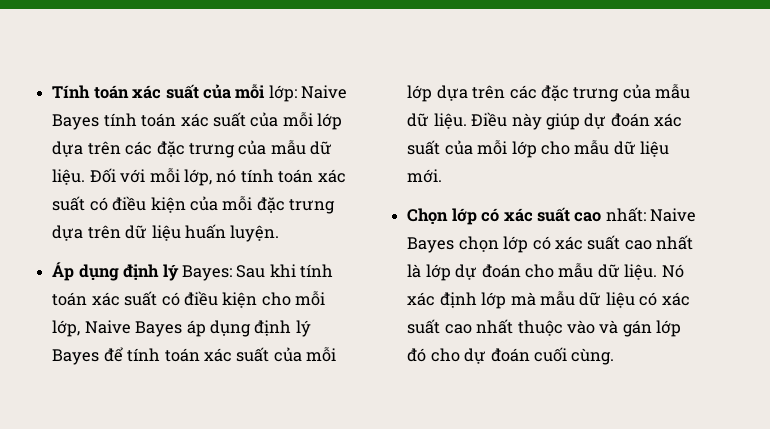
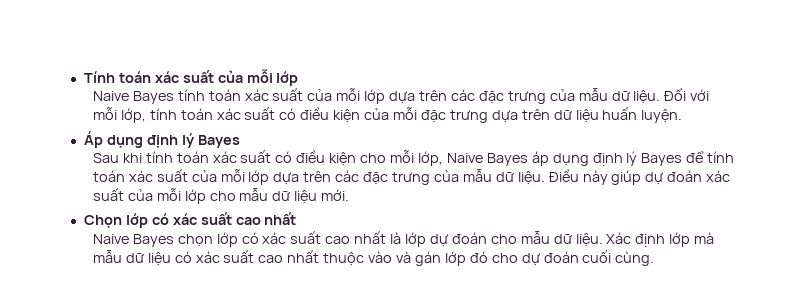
[268,85,297,102] lớp: -> [276,71,299,86] lớp //
[216,169,237,183] nó -> (146, 115) none
[181,265,232,281] Bayes: -> [197,135,240,148] Bayes //
[605,207,646,222] nhất: -> [264,212,297,225] nhất //
[661,264,684,278] [407,292,436,306] Nó xác -> [606,232,632,244] Xác

